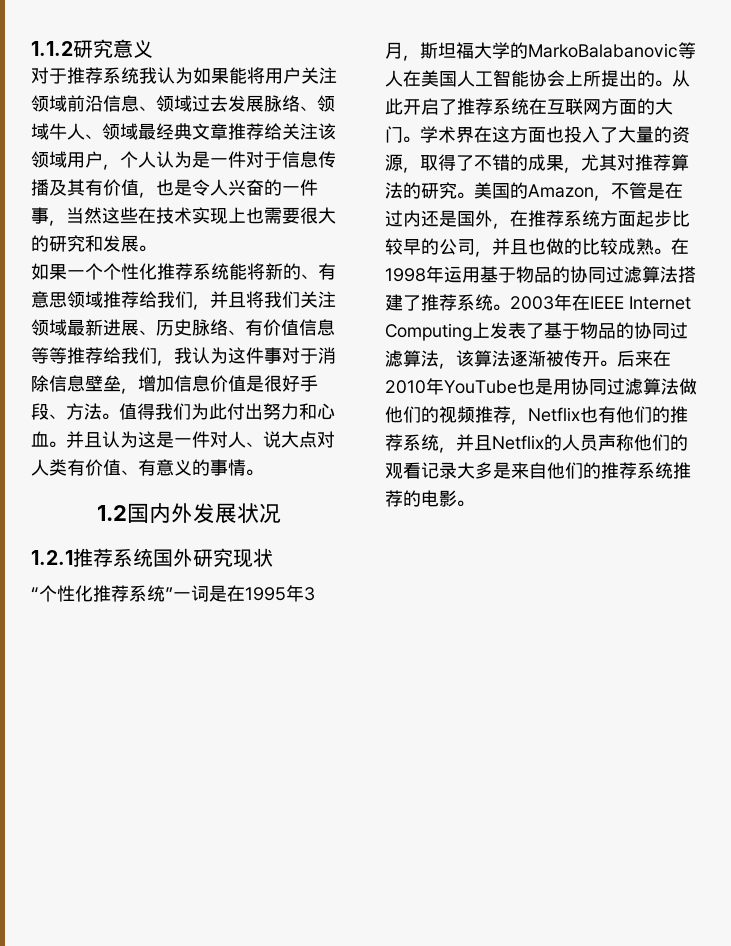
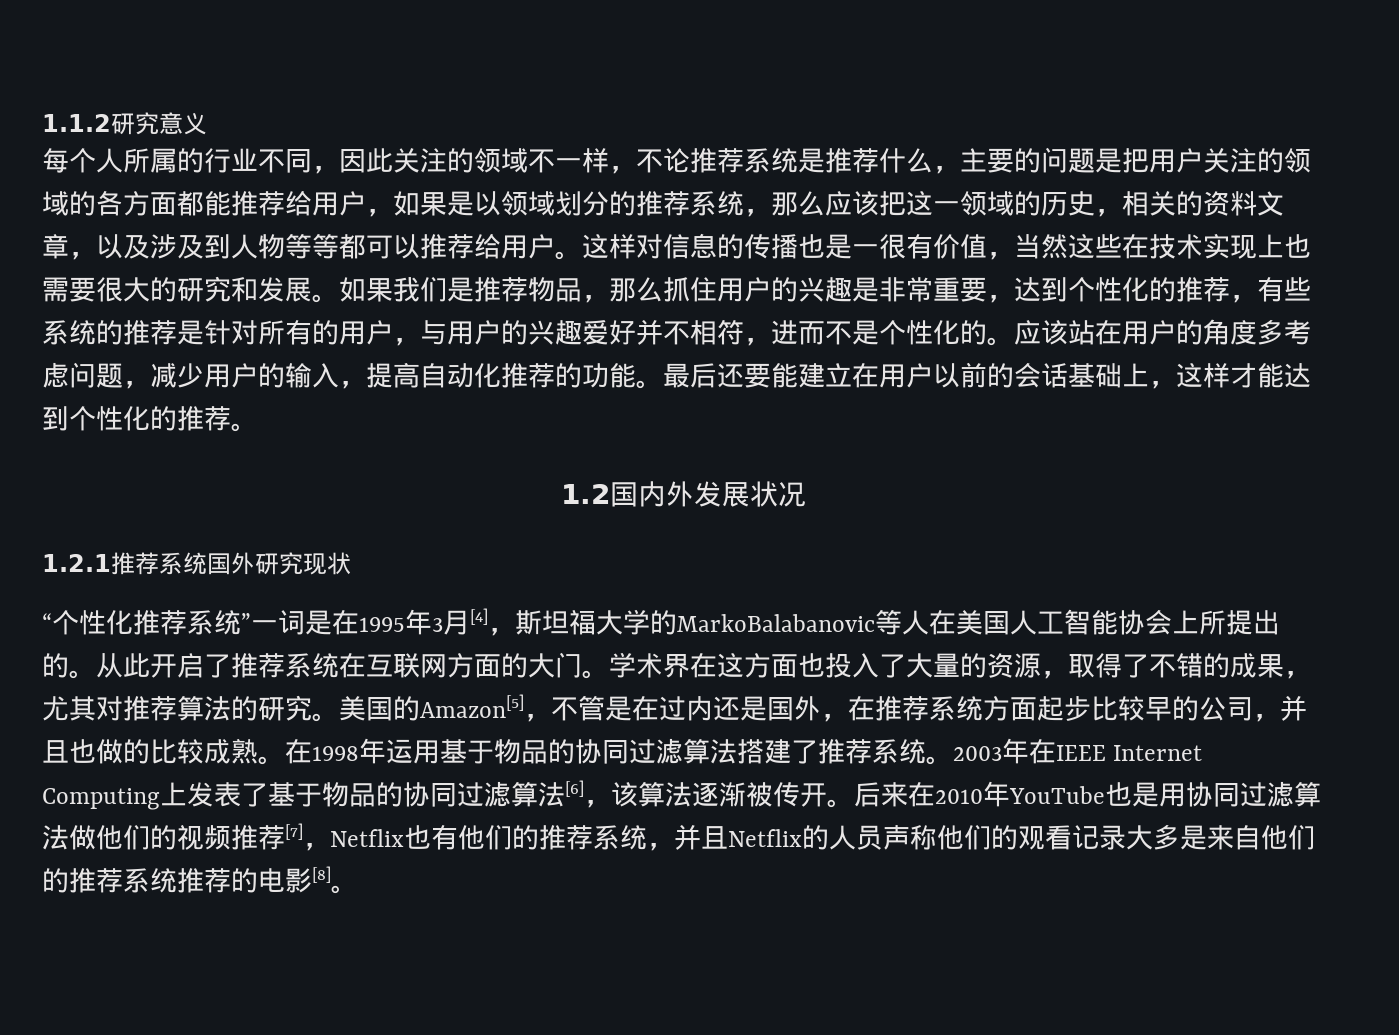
[31,67,337,84] [31,95,335,112] [31,123,336,140] [31,151,336,170] [31,179,318,198] [31,207,49,224] 对于推荐系统我认为如果能将用户关注领域前沿信息、领域过去发展脉络、领域牛人、领域最经典文章推荐给关注该领域用户，个人认为是一件对于信息传播及其有价值，也是令人兴奋的一件事 -> [42,147,1311,174] [42,190,1284,217] [42,233,987,260] 每个人所属的行业不同，因此关注的领域不一样，不论推荐系统是推荐什么，主要的问题是把用户关注的领域的各方面都能推荐给用户，如果是以领域划分的推荐系统，那么应该把这一领域的历史，相关的资料文章，以及涉及到人物等等都可以推荐给用户。这样对信息的传播也是一很有价值
[31,263,336,280] [31,291,336,310] [31,319,335,336] [31,347,336,366] [31,375,318,394] [31,403,335,420] [31,431,335,448] [31,459,246,476] // 如果一个个性化推荐系统能将新的、有意思领域推荐给我们，并且将我们关注领域最新进展、历史脉络、有价值信息等等推荐给我们，我认为这件事对于消除信息壁垒，增加信息价值是很好手段、方法。值得我们为此付出努力和心血。并且认为这是一件对人、说大点对人类有价值、有意义的事情 -> [339,277,1311,303] [42,319,1311,346] [42,362,1311,389] [42,406,231,431] 如果我们是推荐物品，那么抓住用户的兴趣是非常重要，达到个性化的推荐，有些系统的推荐是针对所有的用户，与用户的兴趣爱好并不相符，进而不是个性化的。应该站在用户的角度多考虑问题，减少用户的输入，提高自动化推荐的功能。最后还要能建立在用户以前的会话基础上，这样才能达到个性化的推荐
(403, 50) none -> [470,608,488,625] [4]
[528,184,594,198] Amazon -> [420,694,524,718] Amazon[5]
(439, 358) none -> [565,780,584,797] [6]
(511, 414) none -> [285,823,303,840] [7]
(457, 498) none -> [312,866,331,883] [8]

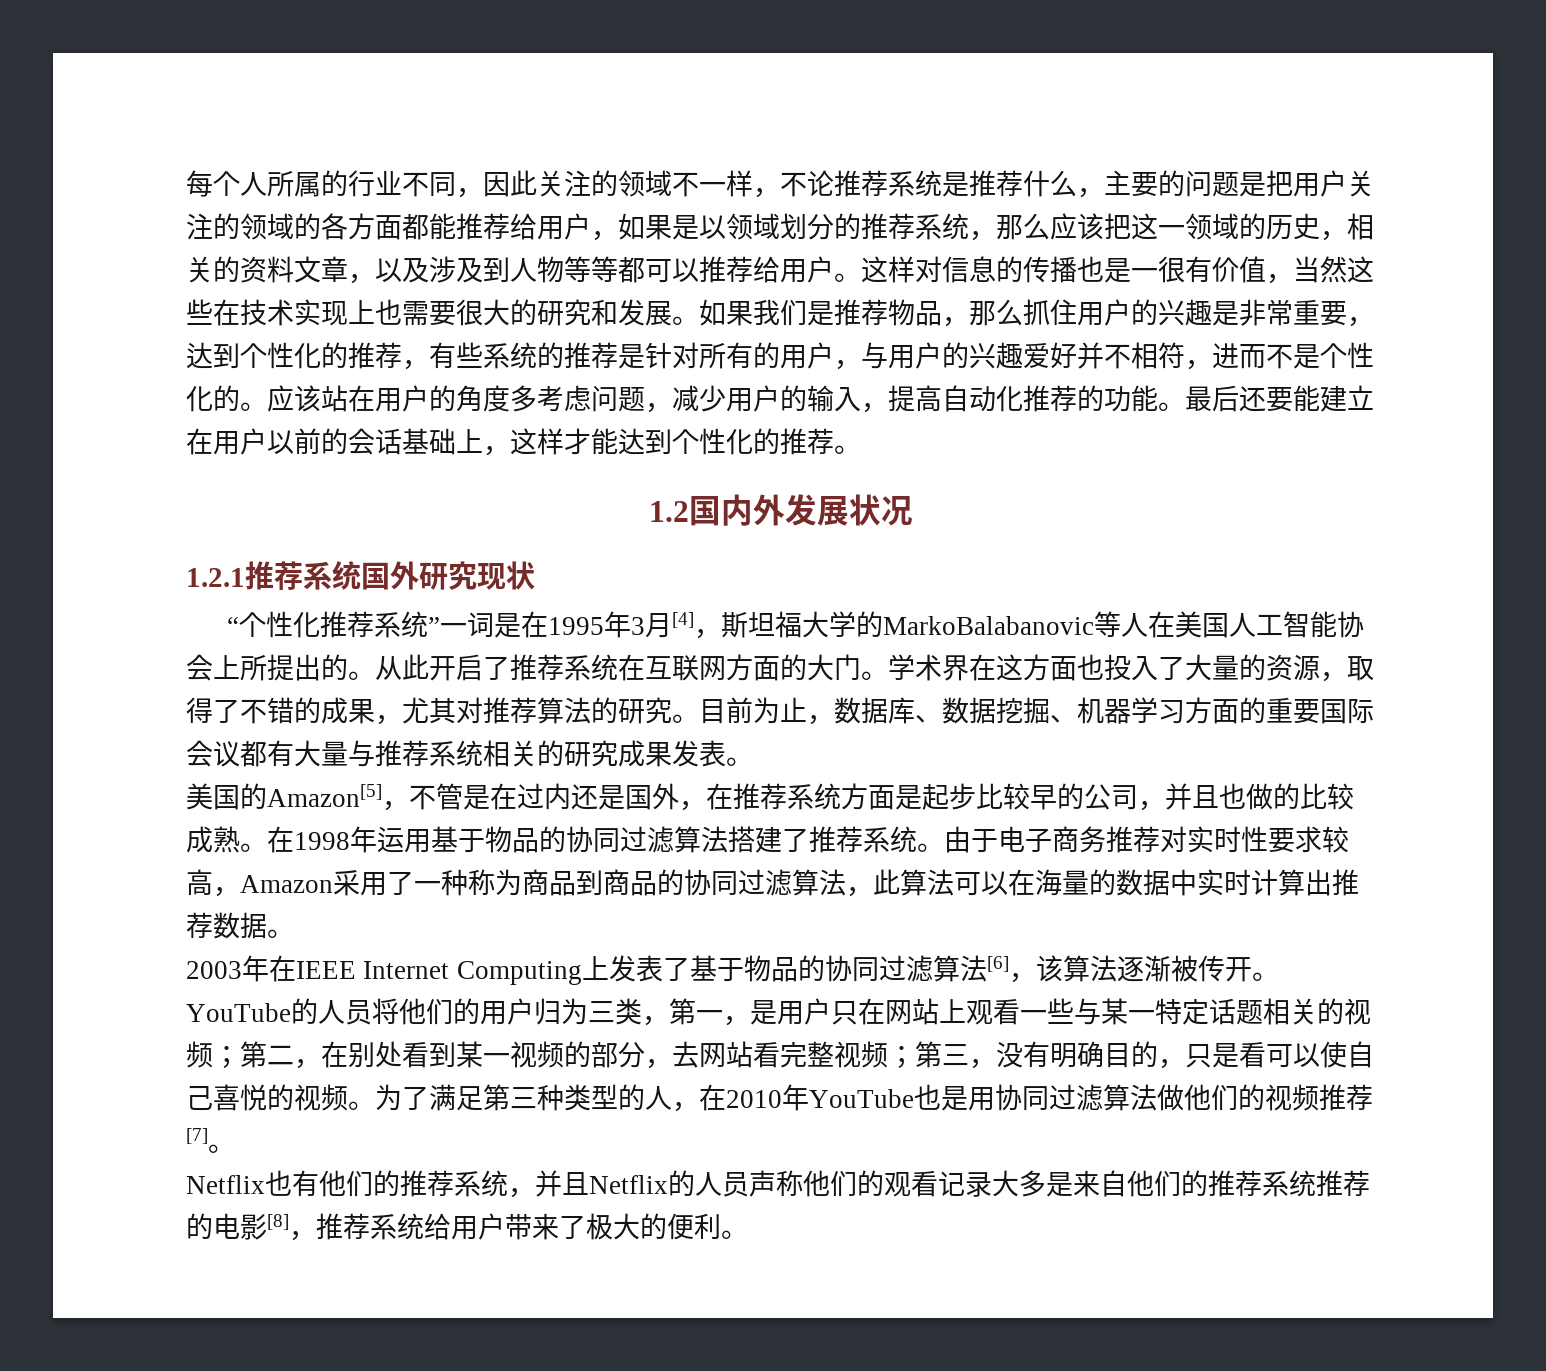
[42,112,207,135] 1.1.2研究意义 // -> (186, 183) none
(339, 717) none -> [699,697,1374,725] [186,740,753,767] 目前为止，数据库、数据挖掘、机器学习方面的重要国际会议都有大量与推荐系统相关的研究成果发表。 //
(1037, 709) none -> [895,785,922,810] 是
(953, 760) none -> [944,826,1349,853] [186,869,1359,897] [186,912,294,939] 由于电子商务推荐对实时性要求较高，Amazon采用了一种称为商品到商品的协同过滤算法，此算法可以在海量的数据中实时计算出推荐数据。 //
[854,782,908,807] 后来 -> [186,998,1371,1026] [186,1041,1374,1069] [186,1084,699,1112] YouTube的人员将他们的用户归为三类，第一，是用户只在网站上观看一些与某一特定话题相关的视频；第二，在别处看到某一视频的部分，去网站看完整视频；第三，没有明确目的，只是看可以使自己喜悦的视频。为了满足第三种类型的人，
[303,842,330,851] ， -> [208,1144,235,1153] 。 //
(331, 874) none -> [289,1213,721,1241] ，推荐系统给用户带来了极大的便利

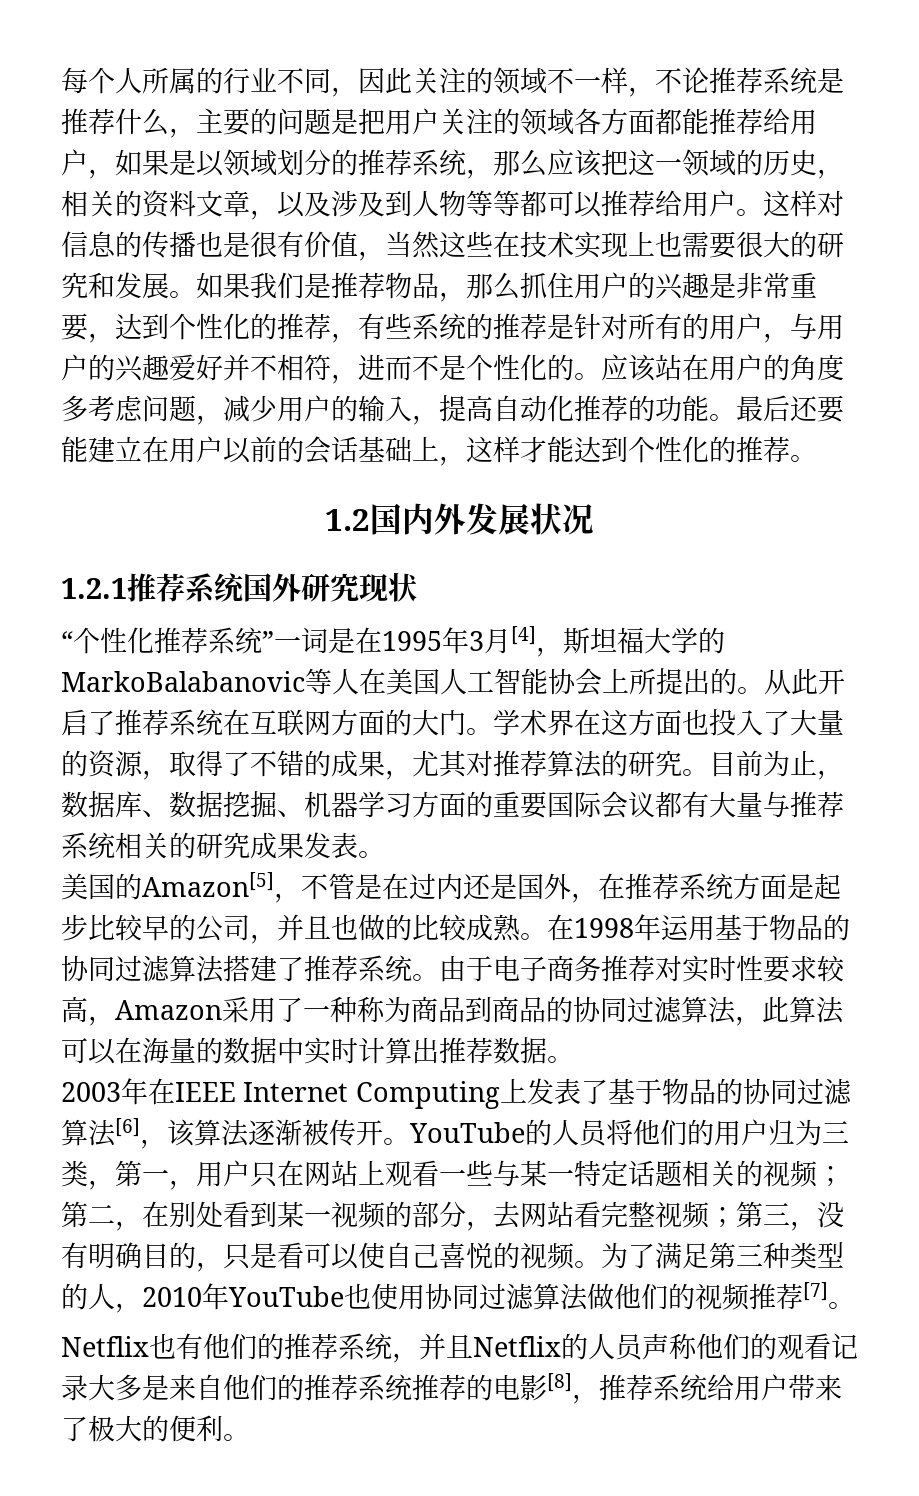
[294,213,321,239] 的 -> (574, 121) none
[1131,268,1158,280] 一 -> (250, 245) none
[750,1000,777,1025] 是 -> (196, 1185) none
[699,1084,726,1111] 在 -> (142, 1308) none
[941,1086,968,1111] 是 -> [371,1283,398,1310] 使

